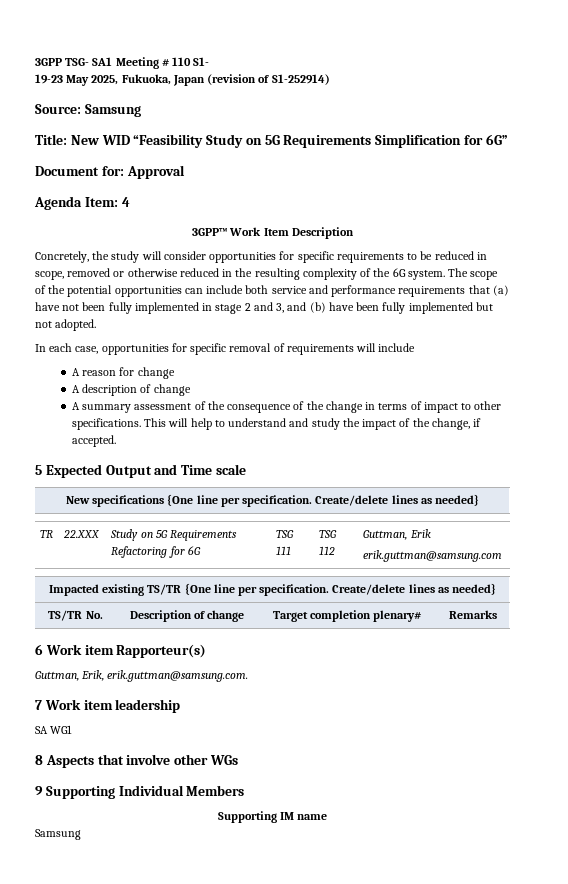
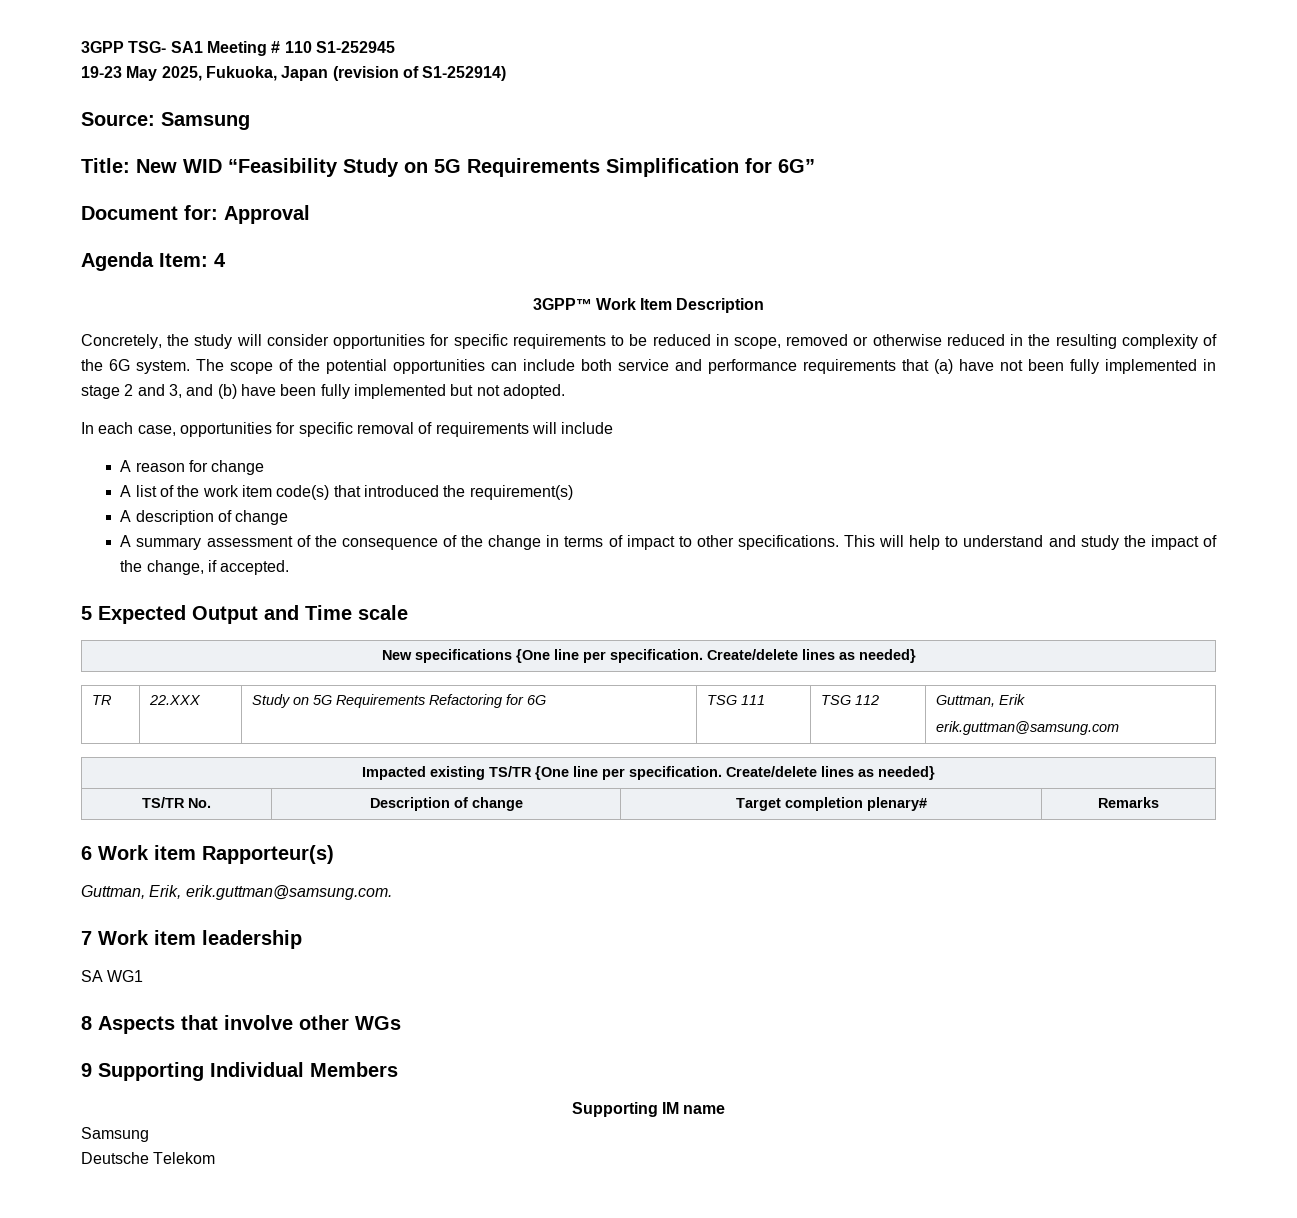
[193,57,210,66] S1- -> [315,41,395,53] S1-252945
(175, 373) none -> [120,485,573,500] // A list of the work item code(s) that introduced the requirement(s)
(81, 834) none -> [81,1152,216,1164] // Deutsche Telekom

